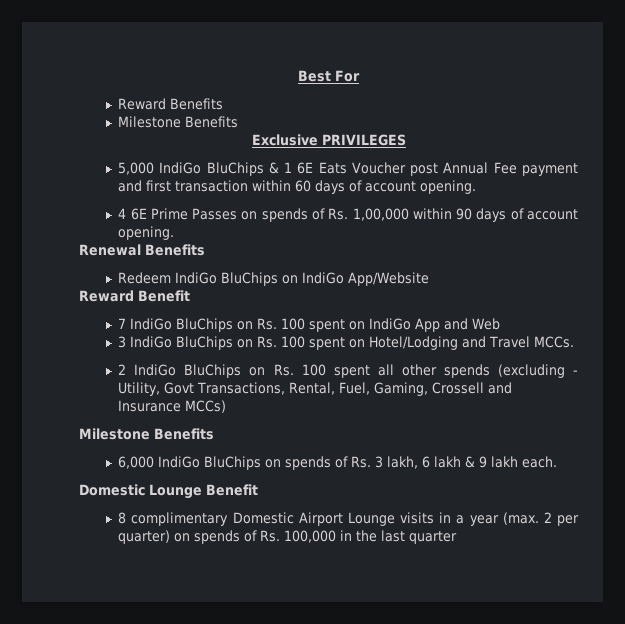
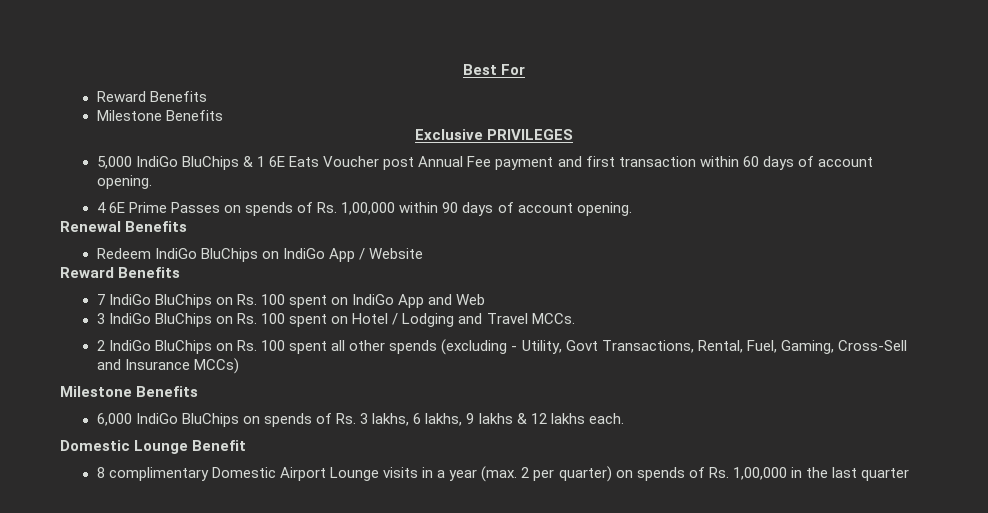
[348,272,430,286] [79,290,190,302] App/Website // Reward Benefit -> [329,248,424,262] [60,267,181,278] App / Website // Reward Benefits
[369,336,459,350] Hotel/Lodging -> [352,313,455,327] Hotel / Lodging
[432,382,485,394] Crossell -> [837,340,907,351] Cross-Sell
[387,456,519,469] lakh, 6 lakh & 9 lakh -> [372,413,585,426] lakhs, 6 lakhs, 9 lakhs & 12 lakhs
[284,530,337,543] 100,000 -> [732,467,787,480] 1,00,000

